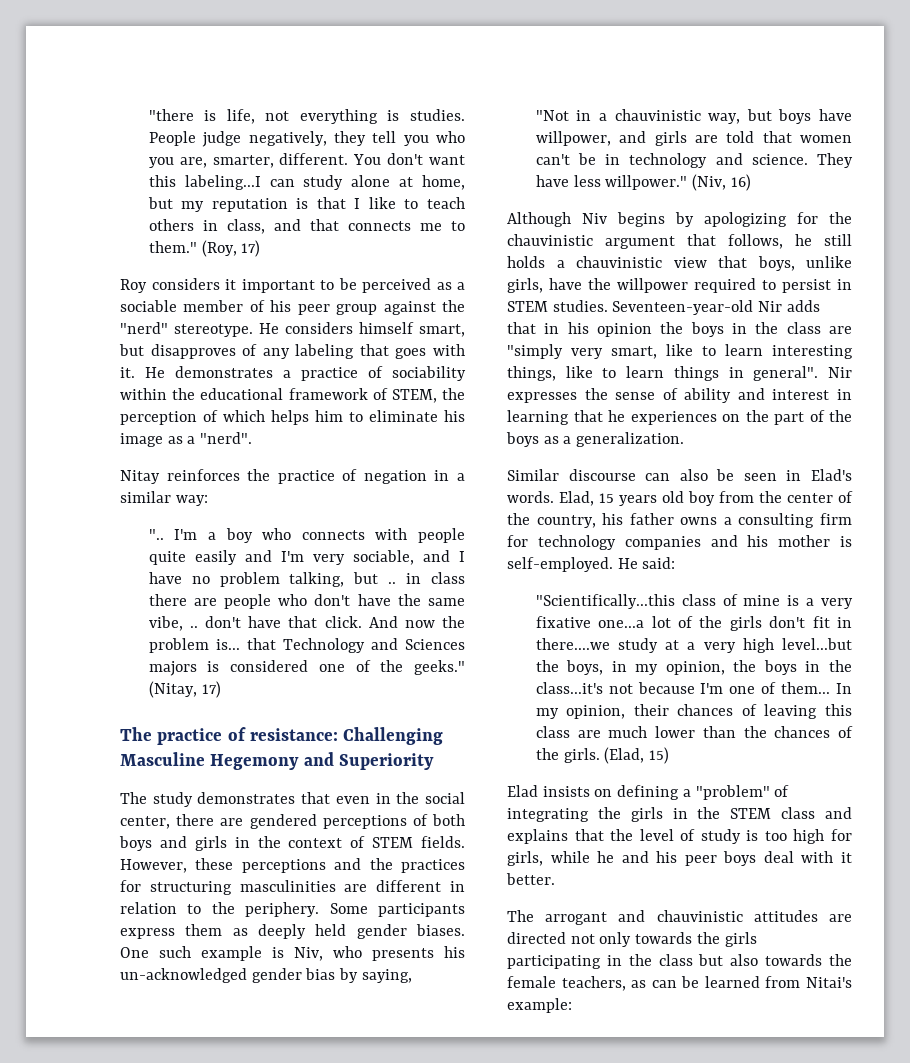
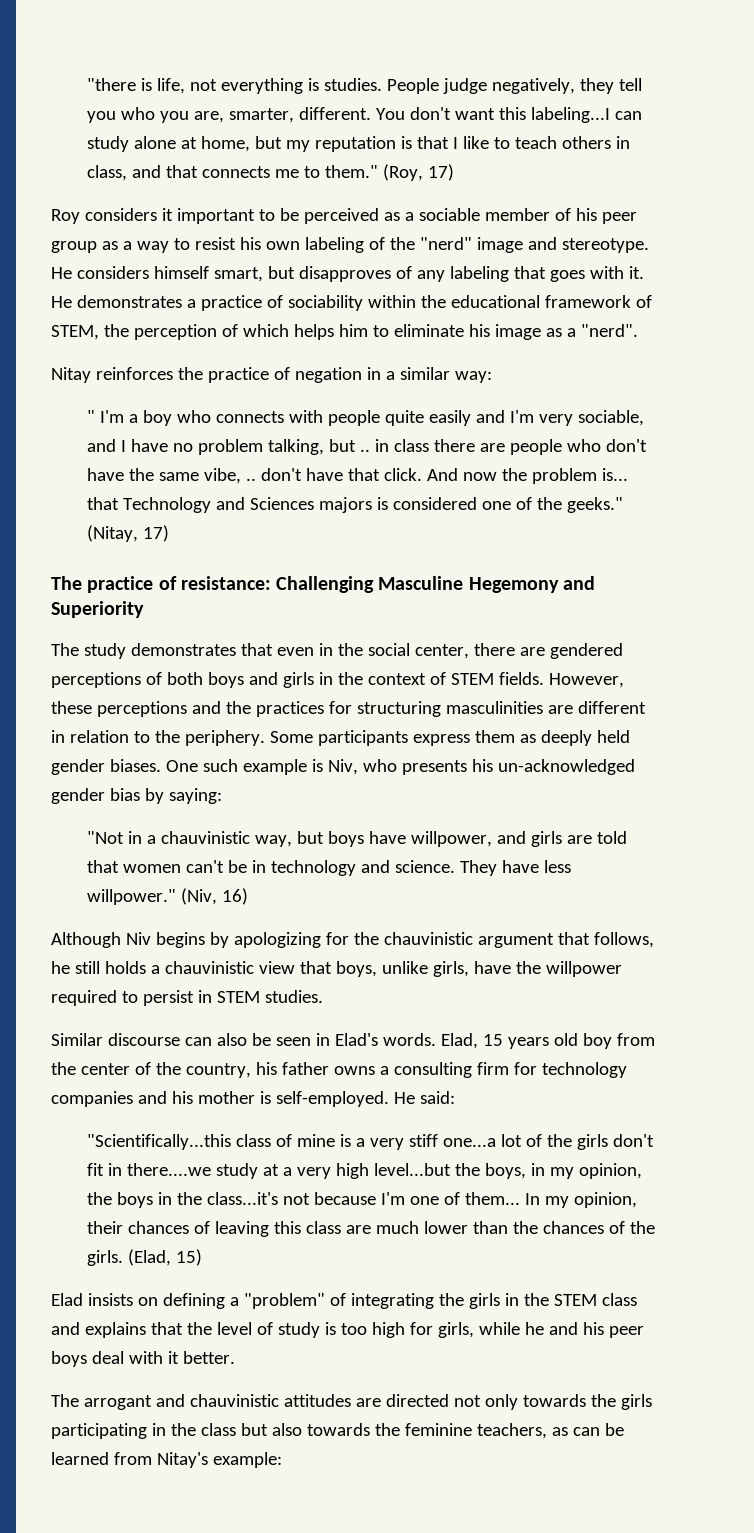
[383,300,466,315] [120,322,168,334] against the "nerd" -> [101,237,557,253] as a way to resist his own labeling of the "nerd" image and
[148,529,164,540] ".. -> [86,410,95,423] "
[361,969,412,983] saying, -> [168,788,222,804] saying:
[612,300,820,315] [507,322,852,337] [507,344,853,359] [507,366,852,381] [507,388,852,403] [507,410,852,425] [506,432,685,447] Seventeen-year-old Nir adds that in his opinion the boys in the class are "simply very smart, like to learn interesting things, like to learn things in general". Nir expresses the sense of ability and interest in learning that he experiences on the part of the boys as a generalization. -> (323, 996) none
[535,616,591,628] fixative -> [408,1134,438,1147] stiff
[507,976,556,988] female -> [404,1423,472,1436] feminine
[806,977,852,988] Nitai's -> [156,1452,208,1468] Nitay's

